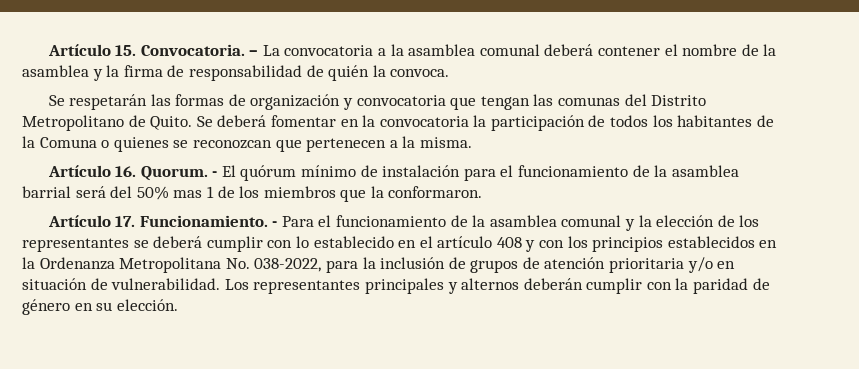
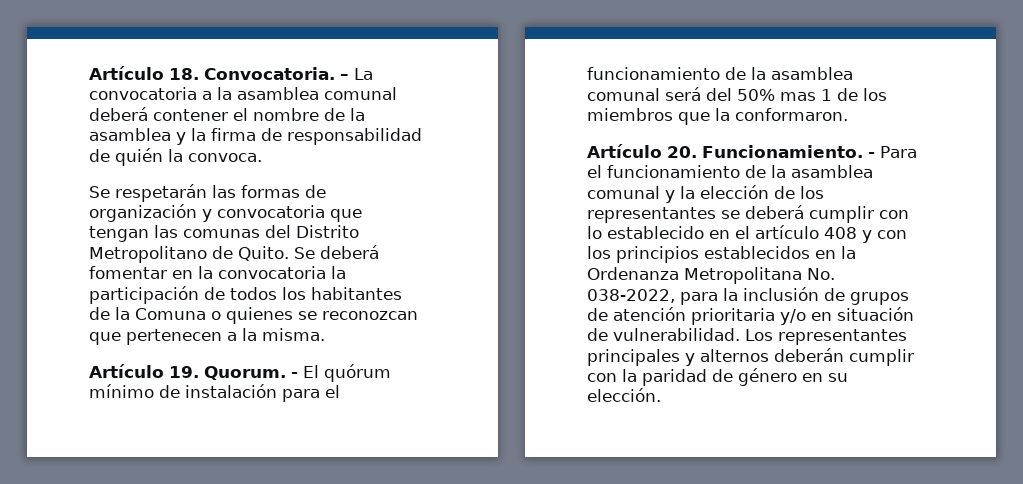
[47,44,137,56] Artículo 15. -> [89,66,199,80] Artículo 18.
[115,166,137,177] 16. -> [169,366,199,378] 19.
[22,186,71,198] barrial -> [587,88,660,101] comunal
[115,216,136,227] 17. -> [667,146,697,158] 20.

